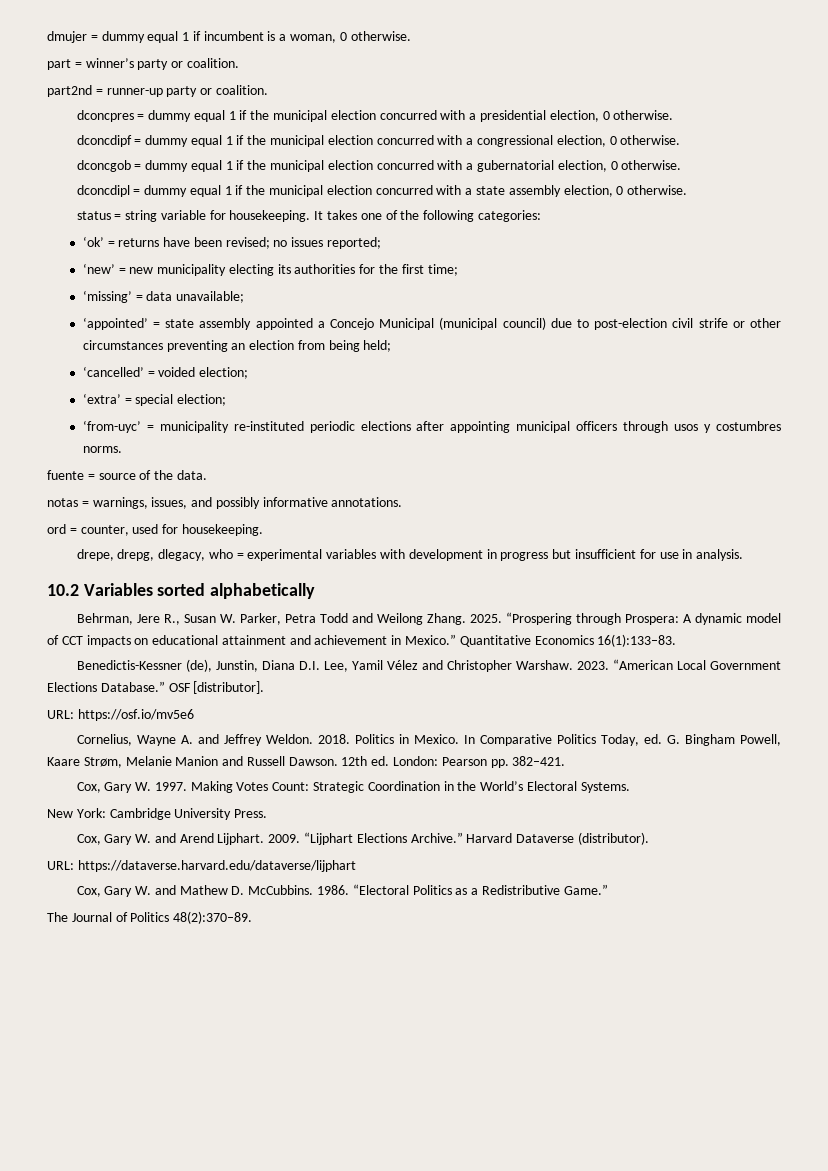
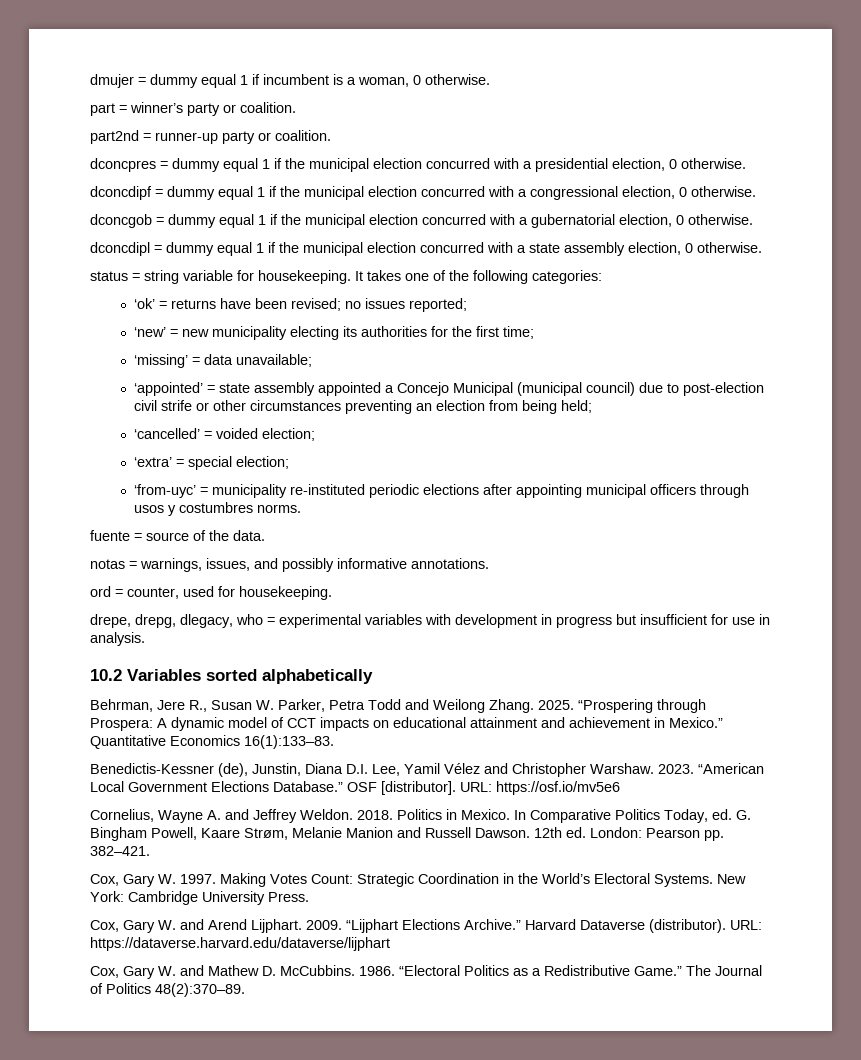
(265, 687) // -> (456, 788) none
(630, 787) // -> (713, 880) none
(649, 838) // -> (726, 926) none
(608, 889) // -> (682, 971) none

